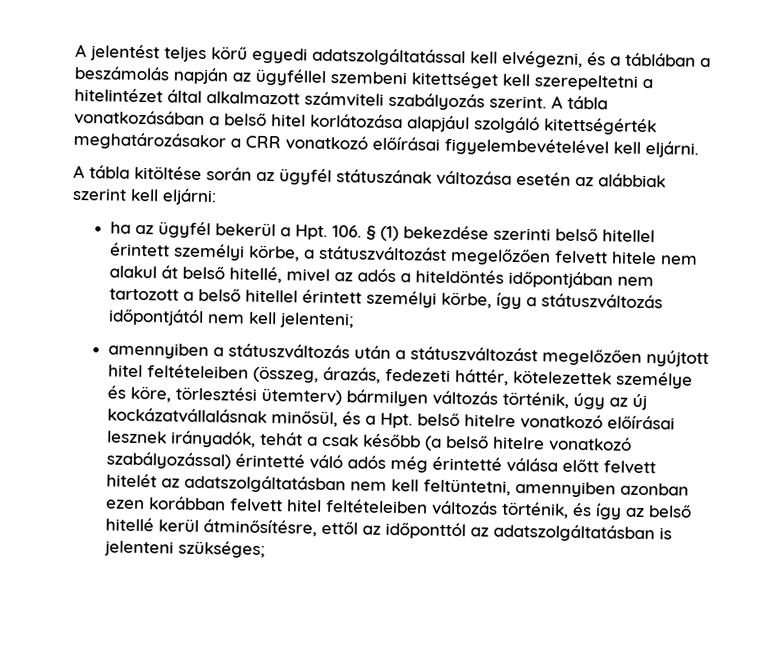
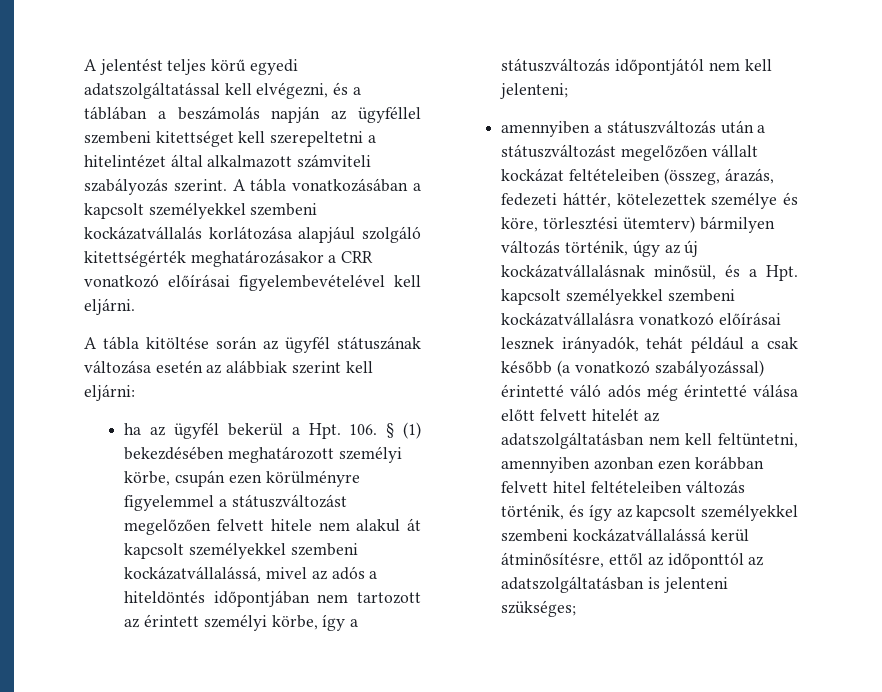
[224,112,306,127] belső hitel -> [84,202,318,219] [84,226,202,240] kapcsolt személyekkel szembeni kockázatvállalás
[403,225,656,243] [110,242,301,262] bekezdése szerinti belső hitellel érintett személyi körbe, -> [124,446,402,463] [124,470,360,487] [124,495,215,511] bekezdésében meghatározott személyi körbe, csupán ezen körülményre figyelemmel
[182,265,283,284] belső hitellé, -> [124,542,358,559] [124,566,262,582] kapcsolt személyekkel szembeni kockázatvállalássá,
[183,287,299,303] a belső hitellel -> [124,618,141,628] az
[646,350,710,368] [108,364,144,378] nyújtott hitel -> [711,144,758,157] [501,168,565,182] vállalt kockázat
[417,412,517,428] belső hitelre -> [501,288,735,305] [501,312,635,326] kapcsolt személyekkel szembeni kockázatvállalásra
(304, 438) none -> [690,336,744,353] például
[446,434,546,450] belső hitelre -> (571, 368) none
[648,504,693,518] [105,517,155,532] belső hitellé -> [636,504,798,521] [501,528,707,542] kapcsolt személyekkel szembeni kockázatvállalássá

